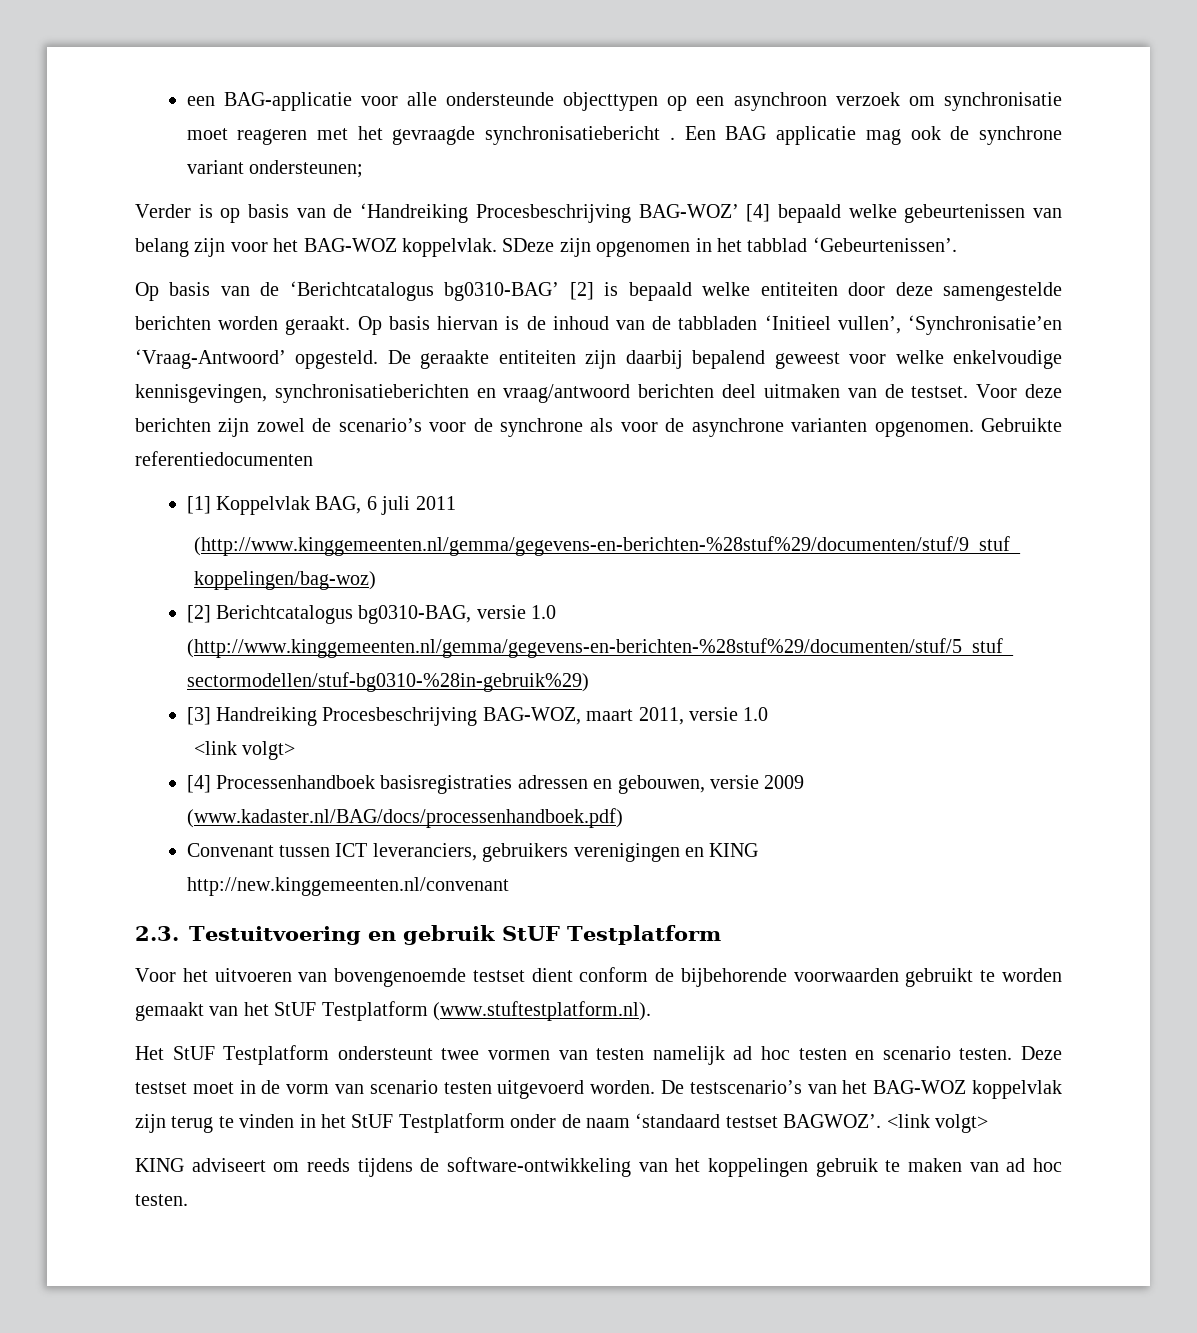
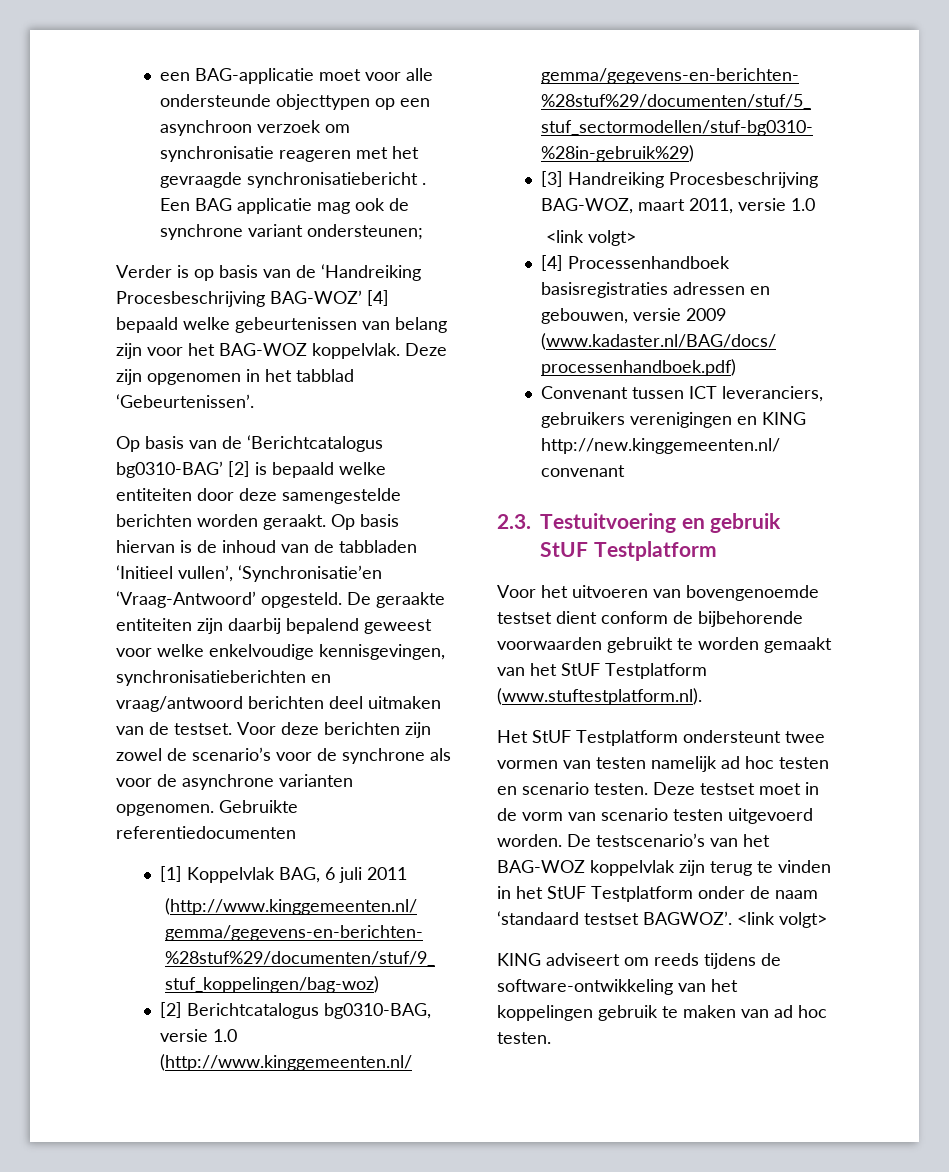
(352, 101) none -> [319,69,362,81] moet
[186,128,228,140] moet -> (275, 154) none
[502,238,555,252] SDeze -> [405,343,447,356] Deze

